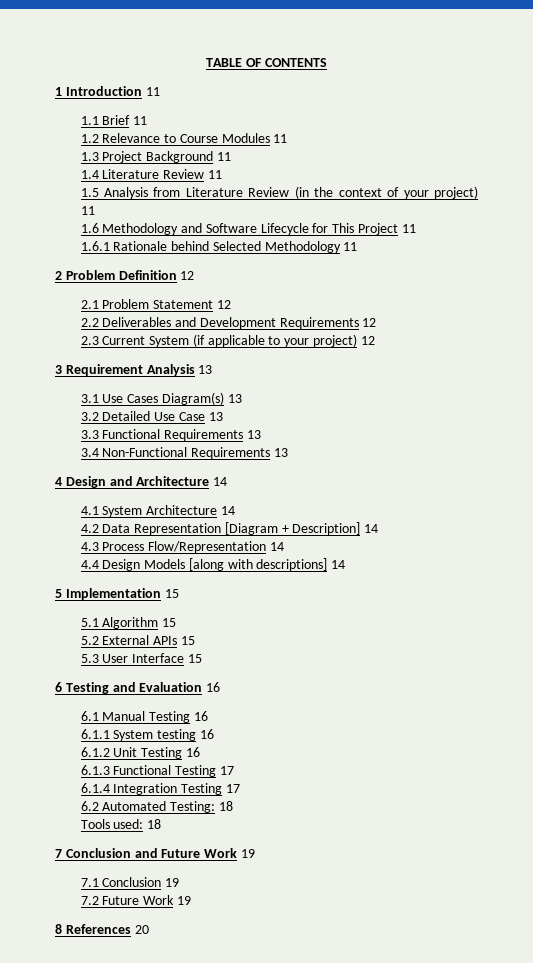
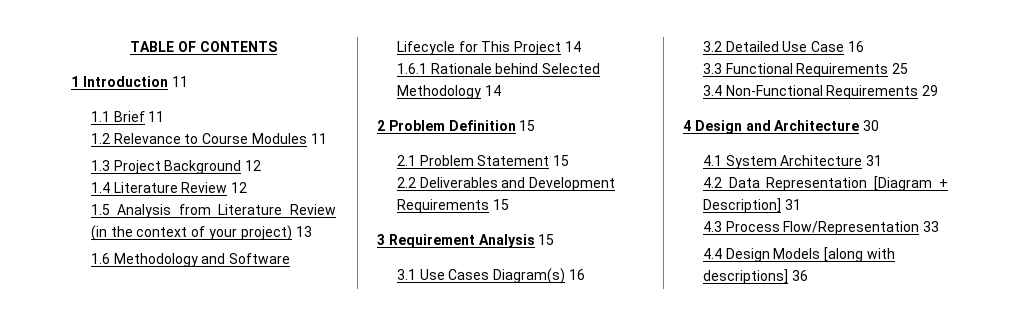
[216,152,231,161] 11 -> [245,160,262,171] 12
[207,170,222,179] 11 -> [231,182,248,193] 12
[80,206,95,215] 11 -> [295,226,312,237] 13
[401,224,416,233] 11 -> [564,41,581,52] 14
[343,242,358,251] 11 -> [484,85,501,96] 14
[180,271,195,280] 12 -> [519,120,536,131] 15
[216,300,231,309] 12 -> [553,155,570,166] 15
[362,318,377,327] [80,334,375,347] 12 // 2.3 Current System (if applicable to your project) 12 -> [492,199,509,210] 15
[198,365,213,374] 13 -> [538,234,555,245] 15
[227,394,242,403] 13 -> [568,269,585,280] 16
[208,412,223,421] 13 -> [847,41,864,52] 16
[246,430,261,439] 13 -> [892,63,909,74] 25
[273,448,288,457] 13 -> [922,85,939,96] 29
[213,477,228,486] 14 -> [863,120,880,131] 30
[220,506,235,515] 14 -> [866,155,883,166] 31
[364,524,379,533] 14 -> [784,199,801,210] 31
[269,542,284,551] 14 -> [923,221,940,232] 33
[331,560,346,569] [55,588,179,600] [80,617,177,629] [80,635,195,645] [80,653,202,663] [55,682,221,694] [80,711,208,723] [80,729,214,741] [80,747,200,759] [80,765,234,777] [80,783,240,795] [80,801,233,813] [80,819,162,829] [55,848,255,858] [80,877,180,887] [80,895,191,905] [55,924,149,934] 14 // 5 Implementation 15 // 5.1 Algorithm 15 // 5.2 External APIs 15 // 5.3 User Interface 15 // 6 Testing and Evaluation 16 // 6.1 Manual Testing 16 // 6.1.1 System testing 16 // 6.1.2 Unit Testing 16 // 6.1.3 Functional Testing 17 // 6.1.4 Integration Testing 17 // 6.2 Automated Testing: 18 // Tools used: 18 // 7 Conclusion and Future Work 19 // 7.1 Conclusion 19 // 7.2 Future Work 19 // 8 References 20 -> [791,270,808,281] 36

